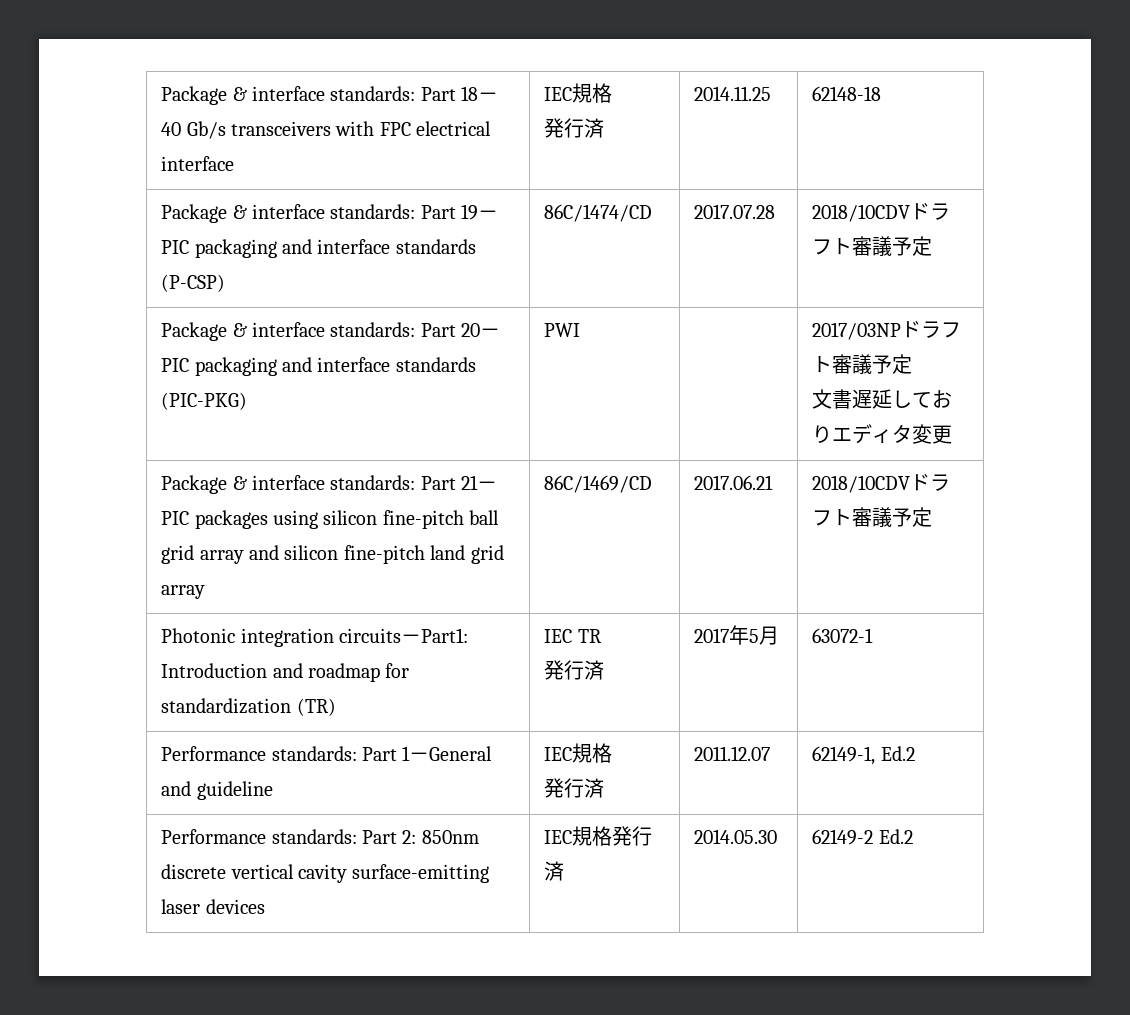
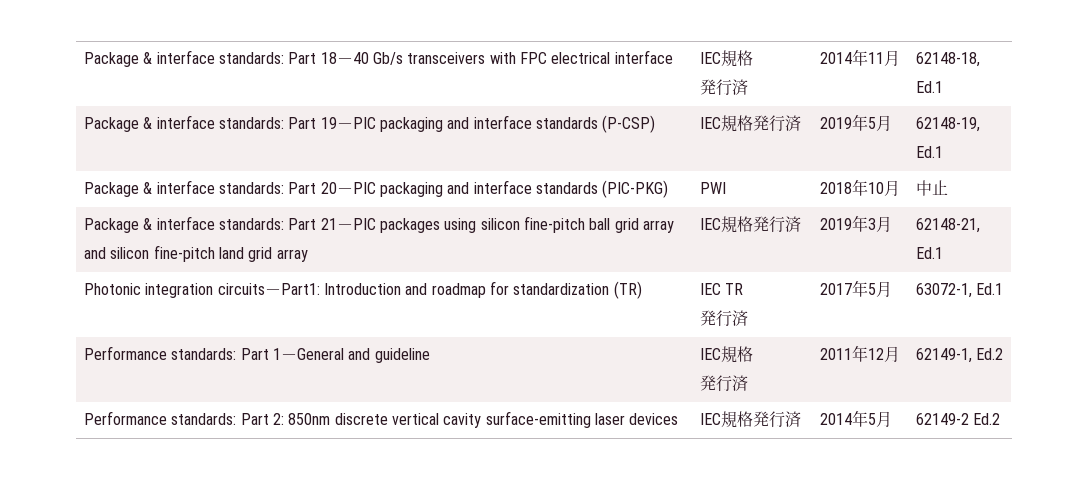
[694,86,772,101] [812,86,882,101] 2014.11.25 | 62148-18 -> [820,49,901,66] [916,52,981,67] [916,81,944,93] 2014年11月 | 62148-18, Ed.1
[544,204,653,222] [694,204,776,219] [812,203,951,222] [812,236,933,256] 86C/1474/CD | 2017.07.28 | 2018/10CDVドラフト審議予定 -> [700,115,802,132] [820,114,893,131] [916,117,981,132] [916,146,944,158] IEC規格発行済 | 2019年5月 | 62148-19, Ed.1
[812,321,962,340] [812,354,913,374] [812,389,953,409] [812,424,953,444] | 2017/03NPドラフト審議予定 // 文書遅延しておりエディタ変更 -> [820,179,901,196] [916,180,949,196] 2018年10月 | 中止
[544,475,653,493] [694,475,774,490] [812,474,951,493] [812,507,933,527] 86C/1469/CD | 2017.06.21 | 2018/10CDVドラフト審議予定 -> [700,216,802,233] [820,215,893,232] [916,218,981,233] [916,247,944,259] IEC規格発行済 | 2019年3月 | 62148-21, Ed.1
[812,628,874,643] 63072-1 -> [916,283,1004,298] 63072-1, Ed.1
[694,746,771,761] 2011.12.07 -> [820,345,901,362] 2011年12月
[694,829,778,844] 2014.05.30 -> [820,410,893,427] 2014年5月

